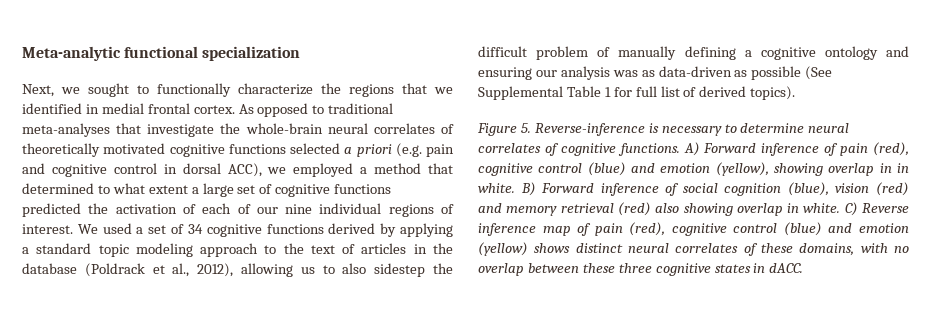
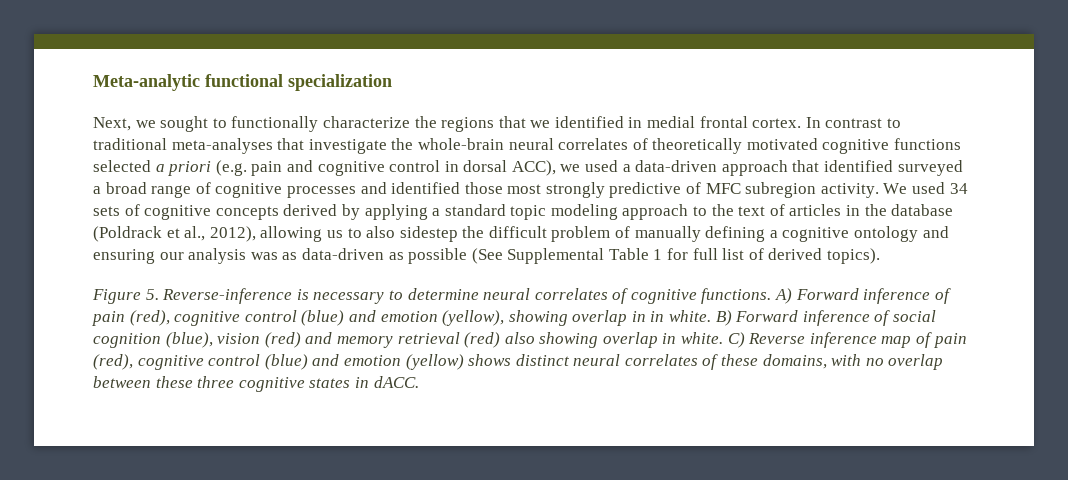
[238,103,309,117] As opposed -> [805,117,883,128] In contrast
[293,163,453,177] [22,183,392,197] [22,203,455,217] [22,223,324,237] employed a method that determined to what extent a large set of cognitive functions predicted the activation of each of our nine individual regions of interest. We used a set of 34 cognitive functions -> [585,160,963,176] [93,182,968,198] [93,204,279,220] used a data-driven approach that identified surveyed a broad range of cognitive processes and identified those most strongly predictive of MFC subregion activity. We used 34 sets of cognitive concepts

